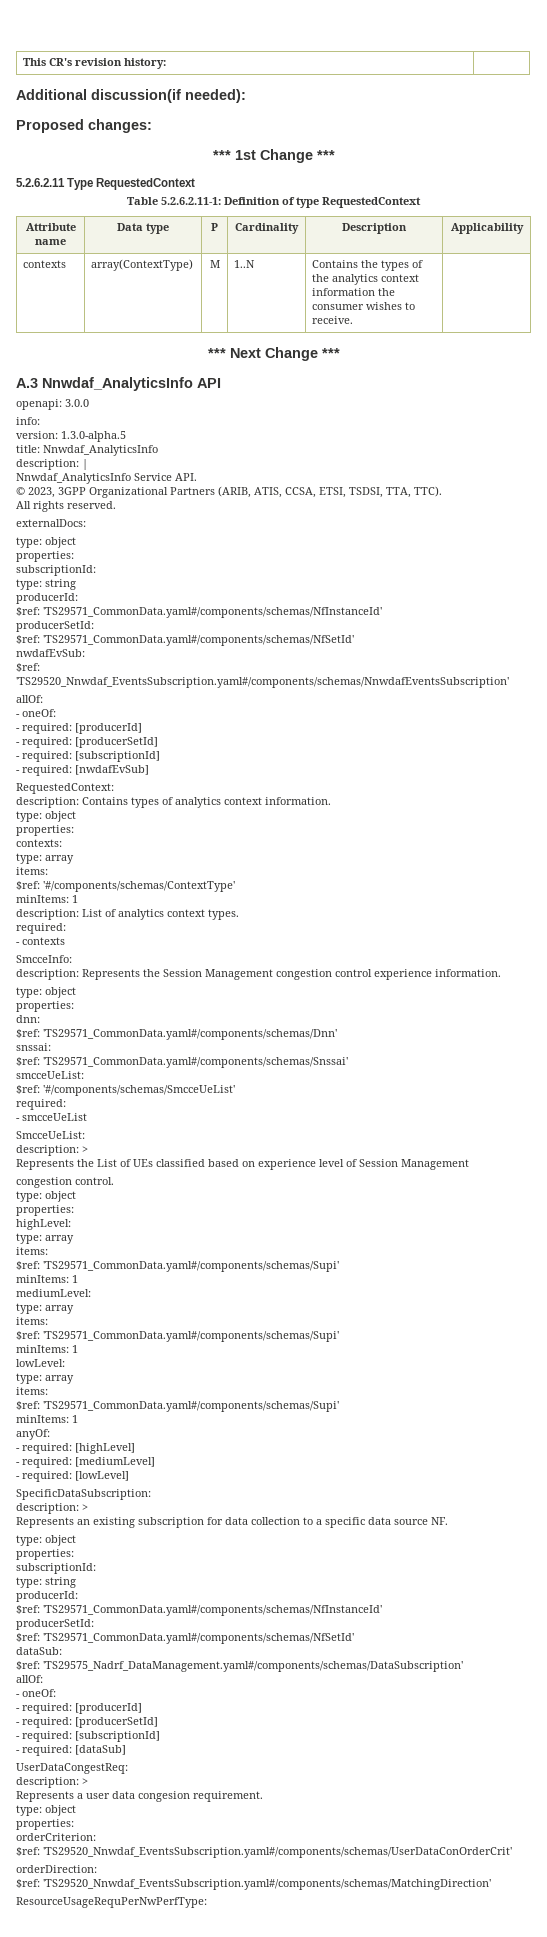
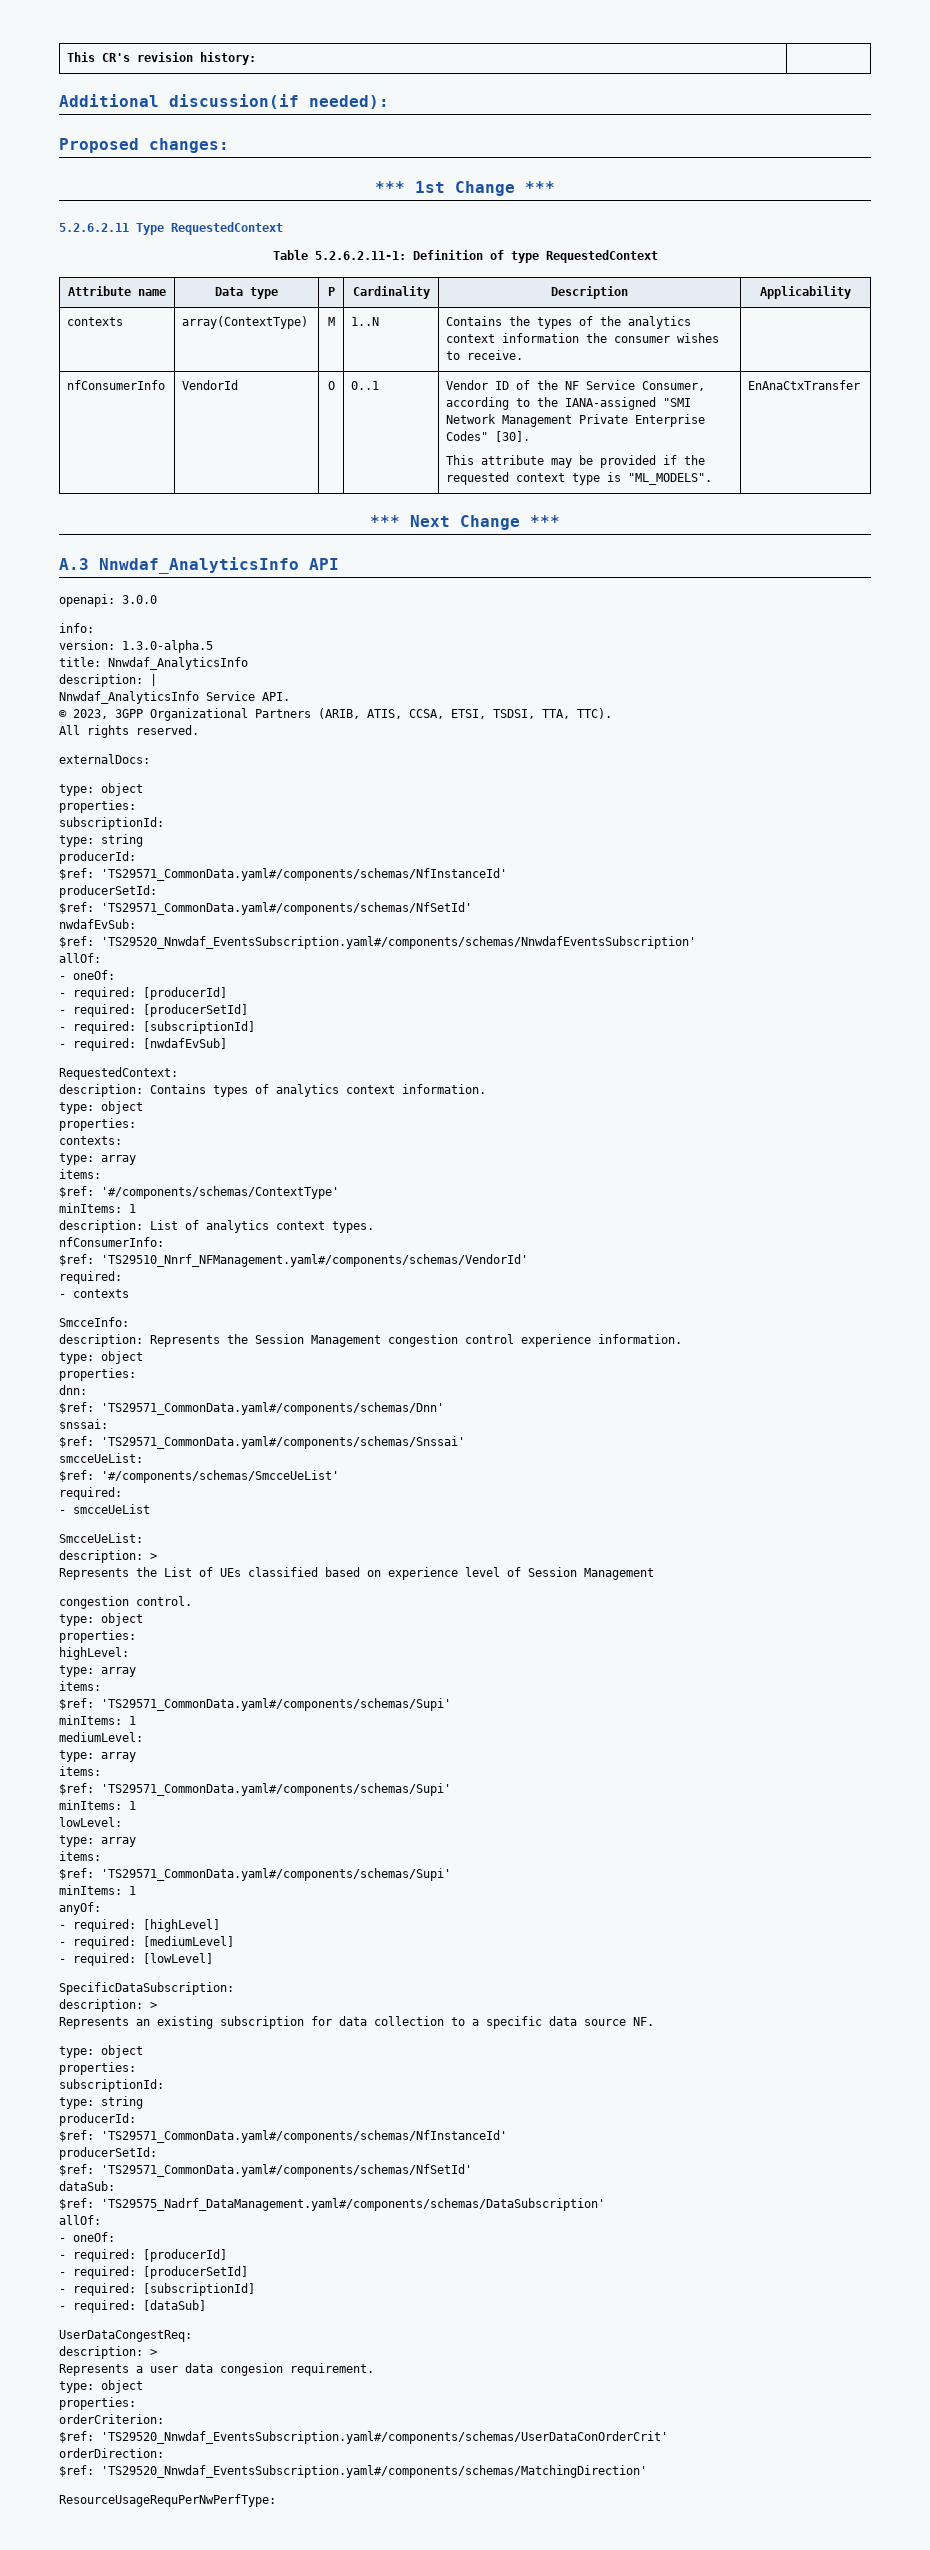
(354, 320) none -> [67,380,166,390] [182,380,239,390] [327,381,335,390] [351,381,380,390] [446,380,706,391] [446,397,692,410] [446,414,706,427] [446,431,531,442] [446,455,706,468] [446,472,713,485] [748,380,861,390] // nfConsumerInfo | VendorId | O | 0..1 | Vendor ID of the NF Service Consumer, according to the IANA-assigned "SMI Network Management Private Enterprise Codes" [30]. // This attribute may be provided if the requested context type is "ML_MODELS". | EnAnaCtxTransfer
(239, 914) none -> [59,1237,164,1247] [59,1254,528,1267] // nfConsumerInfo: // $ref: 'TS29510_Nnrf_NFManagement.yaml#/components/schemas/VendorId'

